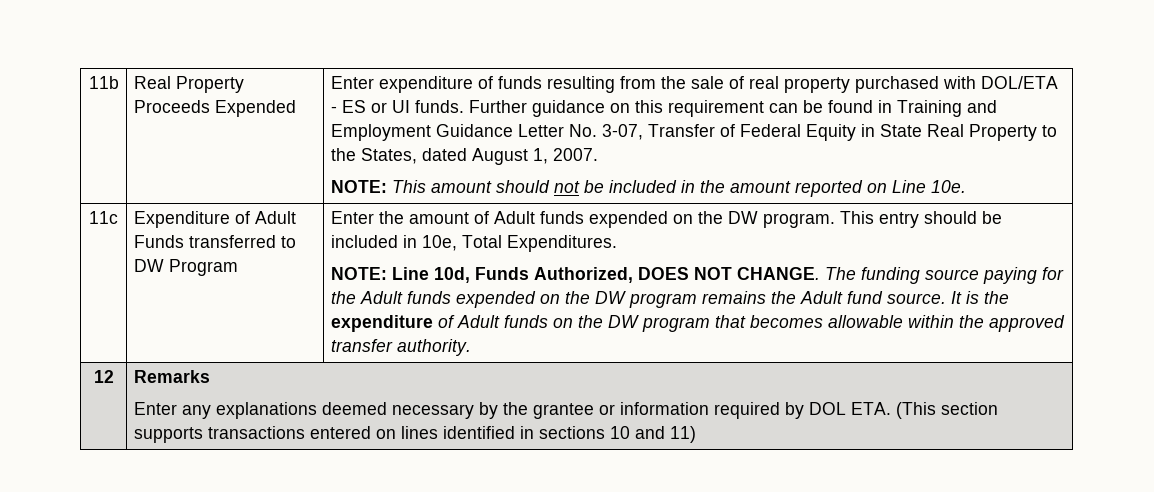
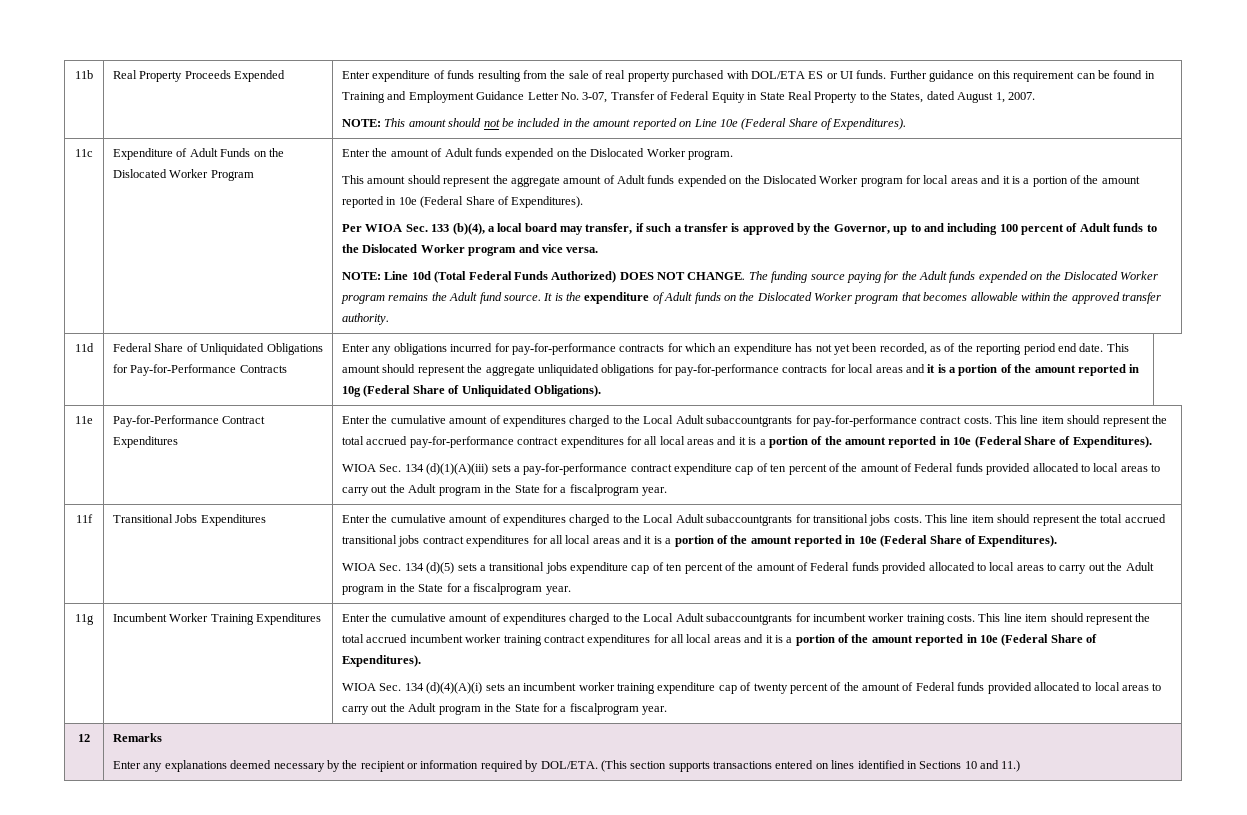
[330,106,337,113] - -> (805, 75) none
[930,180,966,193] 10e. -> [719,118,907,130] 10e (Federal Share of Expenditures).
[188,235,296,248] [133,259,164,272] transferred to DW -> [253,148,284,157] [113,169,209,178] on the Dislocated Worker
[727,211,758,224] DW -> [590,148,686,157] Dislocated Worker
[839,211,1002,228] [330,235,617,252] [330,267,633,283] This entry should be included in 10e, Total Expenditures. // NOTE: Line 10d, Funds Authorized, -> [342,175,1140,187] [342,196,584,208] [342,223,1157,235] [342,244,599,256] [342,271,617,283] // This amount should represent the aggregate amount of Adult funds expended on the Dislocated Worker program for local areas and it is a portion of the amount reported in 10e (Federal Share of Expenditures). // Per WIOA Sec. 133 (b)(4), a local board may transfer, if such a transfer is approved by the Governor, up to and including 100 percent of Adult funds to the Dislocated Worker program and vice versa. // NOTE: Line 10d (Total Federal Funds Authorized)
[594,291,626,304] DW -> [1062,271,1159,280] Dislocated Worker
[607,315,639,328] DW -> [756,292,853,301] Dislocated Worker
(471, 347) none -> [75,343,94,352] [113,343,323,355] [113,364,287,376] [342,343,1129,355] [342,364,1140,376] [342,385,601,397] [75,416,93,424] [113,415,266,427] [113,436,179,448] [342,415,1167,427] [342,436,1152,448] [342,463,1161,475] [342,484,668,496] [76,514,93,523] [113,514,266,526] [342,514,1166,526] [342,535,1058,547] [342,562,1154,574] [342,583,571,595] [75,614,94,625] [113,613,322,625] [342,613,1151,625] [342,634,1098,646] [342,655,422,667] [342,682,1162,694] [342,703,668,715] // 11d | Federal Share of Unliquidated Obligations for Pay-for-Performance Contracts | Enter any obligations incurred for pay-for-performance contracts for which an expenditure has not yet been recorded, as of the reporting period end date. This amount should represent the aggregate unliquidated obligations for pay-for-performance contracts for local areas and it is a portion of the amount reported in 10g (Federal Share of Unliquidated Obligations). // 11e | Pay-for-Performance Contract Expenditures | Enter the cumulative amount of expenditures charged to the Local Adult subaccountgrants for pay-for-performance contract costs. This line item should represent the total accrued pay-for-performance contract expenditures for all local areas and it is a portion of the amount reported in 10e (Federal Share of Expenditures). // WIOA Sec. 134 (d)(1)(A)(iii) sets a pay-for-performance contract expenditure cap of ten percent of the amount of Federal funds provided allocated to local areas to carry out the Adult program in the State for a fiscalprogram year. // 11f | Transitional Jobs Expenditures | Enter the cumulative amount of expenditures charged to the Local Adult subaccountgrants for transitional jobs costs. This line item should represent the total accrued transitional jobs contract expenditures for all local areas and it is a portion of the amount reported in 10e (Federal Share of Expenditures). // WIOA Sec. 134 (d)(5) sets a transitional jobs expenditure cap of ten percent of the amount of Federal funds provided allocated to local areas to carry out the Adult program in the State for a fiscalprogram year. // 11g | Incumbent Worker Training Expenditures | Enter the cumulative amount of expenditures charged to the Local Adult subaccountgrants for incumbent worker training costs. This line item should represent the total accrued incumbent worker training contract expenditures for all local areas and it is a portion of the amount reported in 10e (Federal Share of Expenditures). // WIOA Sec. 134 (d)(4)(A)(i) sets an incumbent worker training expenditure cap of twenty percent of the amount of Federal funds provided allocated to local areas to carry out the Adult program in the State for a fiscalprogram year.
[532,403,594,419] grantee -> [360,761,405,772] recipient
[808,402,891,415] DOL ETA. -> [540,761,598,769] DOL/ETA.
[538,426,605,439] sections -> [919,761,962,769] Sections
[669,426,696,443] 11) -> [1001,760,1021,772] 11.)

